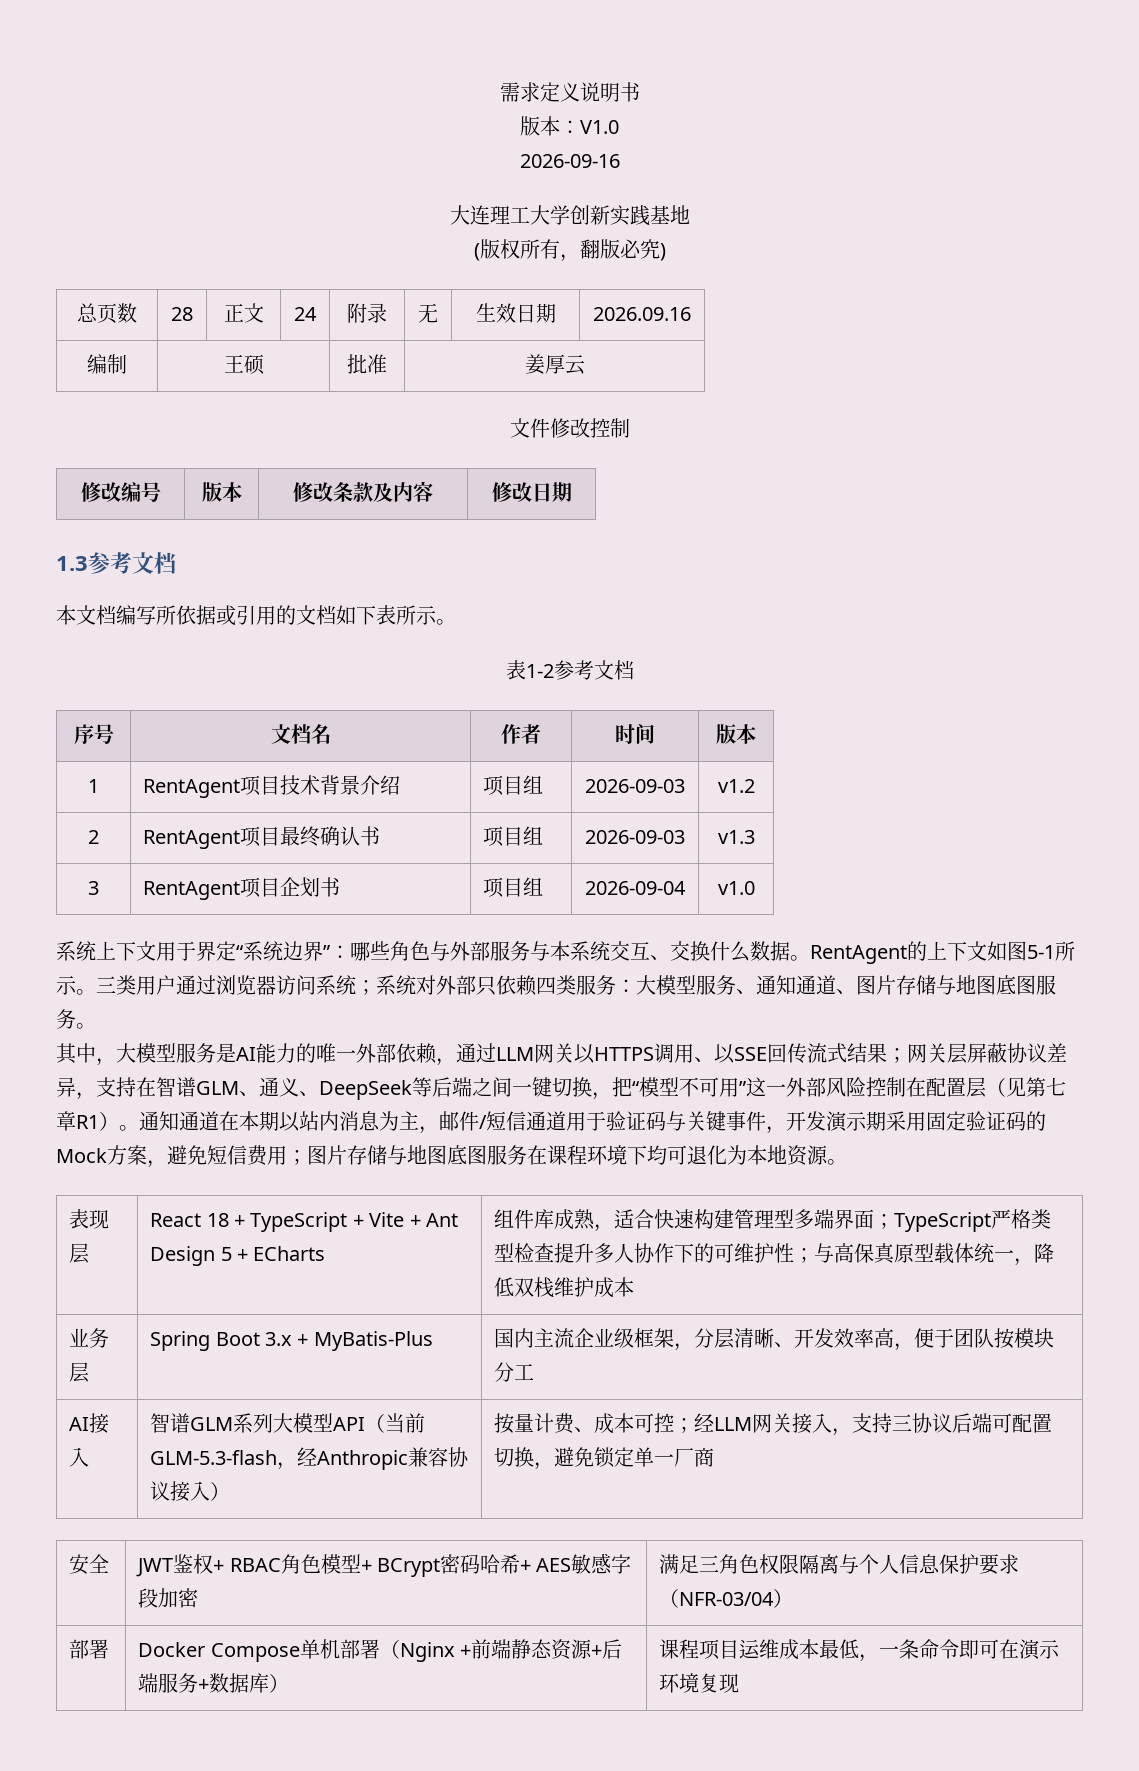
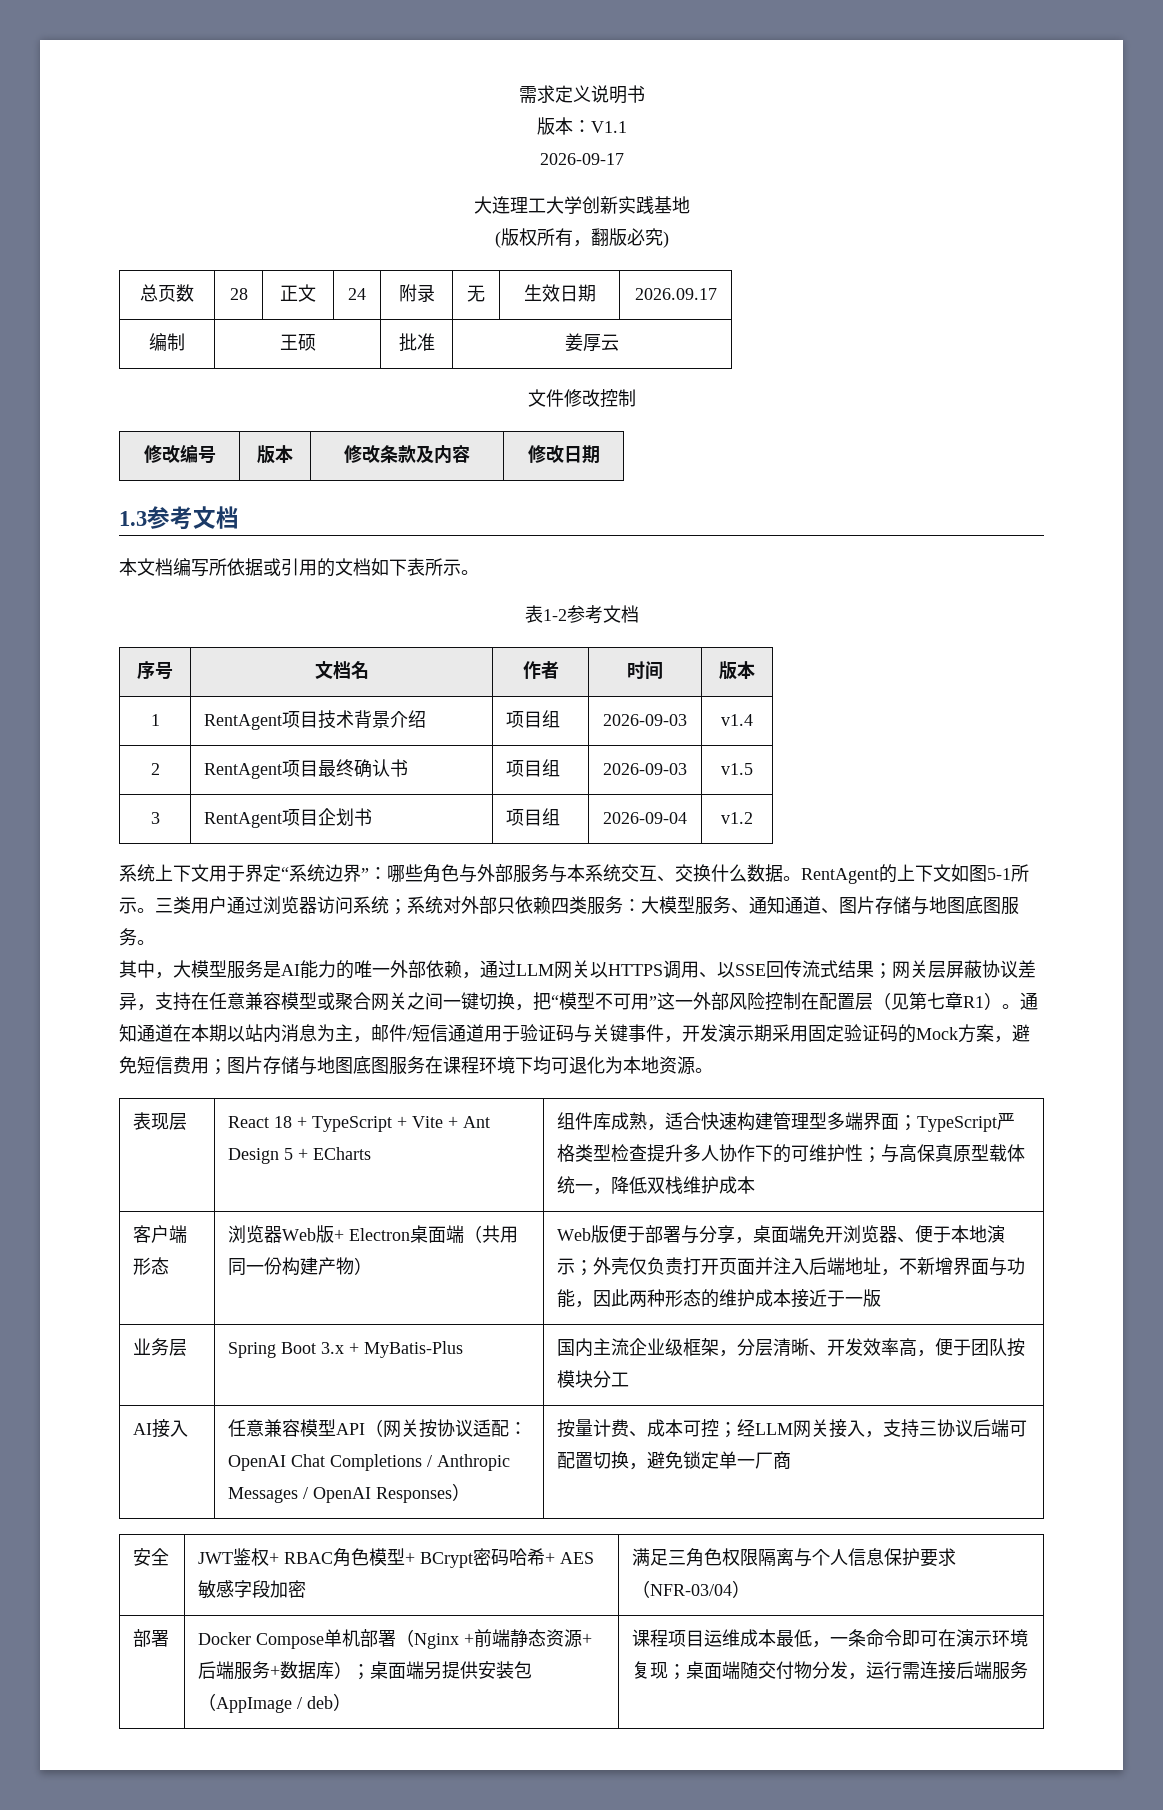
[580,120,619,134] [519,154,620,168] V1.0 // 2026-09-16 -> [590,121,627,133] [539,153,624,165] V1.1 // 2026-09-17
[593,307,691,321] 2026.09.16 -> [634,288,717,300] 2026.09.17
[717,779,755,793] v1.2 -> [721,714,753,726] v1.4
[717,830,755,844] v1.3 -> [721,763,753,775] v1.5
[717,881,755,895] v1.0 -> [721,812,753,824] v1.2
[156,1077,472,1100] 智谱GLM、通义、DeepSeek等后端 -> [209,992,407,1011] 任意兼容模型或聚合网关
(635, 1287) none -> [133,1225,188,1243] [133,1257,170,1275] [228,1225,519,1243] [228,1257,373,1276] [557,1225,1006,1244] [557,1257,1026,1276] [557,1289,882,1308] // 客户端形态 | 浏览器Web版+ Electron桌面端（共用同一份构建产物） | Web版便于部署与分享，桌面端免开浏览器、便于本地演示；外壳仅负责打开页面并注入后端地址，不新增界面与功能，因此两种形态的维护成本接近于一版
[150,1413,426,1433] [150,1447,470,1470] [150,1481,211,1502] 智谱GLM系列大模型API（当前GLM-5.3-flash，经Anthropic兼容协议接入 -> [228,1419,528,1438] [228,1454,511,1471] [228,1487,453,1503] 任意兼容模型API（网关按协议适配：OpenAI Chat Completions / Anthropic Messages / OpenAI Responses
(290, 1683) none -> [352,1661,533,1680] [198,1693,352,1713] ；桌面端另提供安装包（AppImage / deb）
(740, 1683) none -> [668,1661,1029,1680] ；桌面端随交付物分发，运行需连接后端服务

